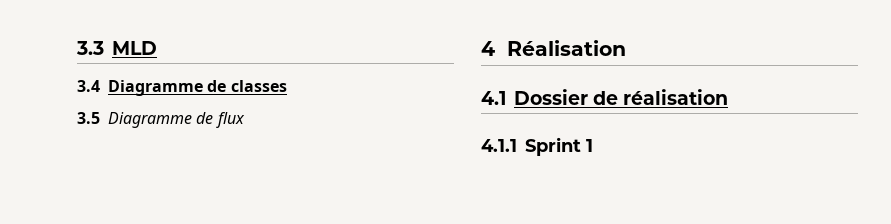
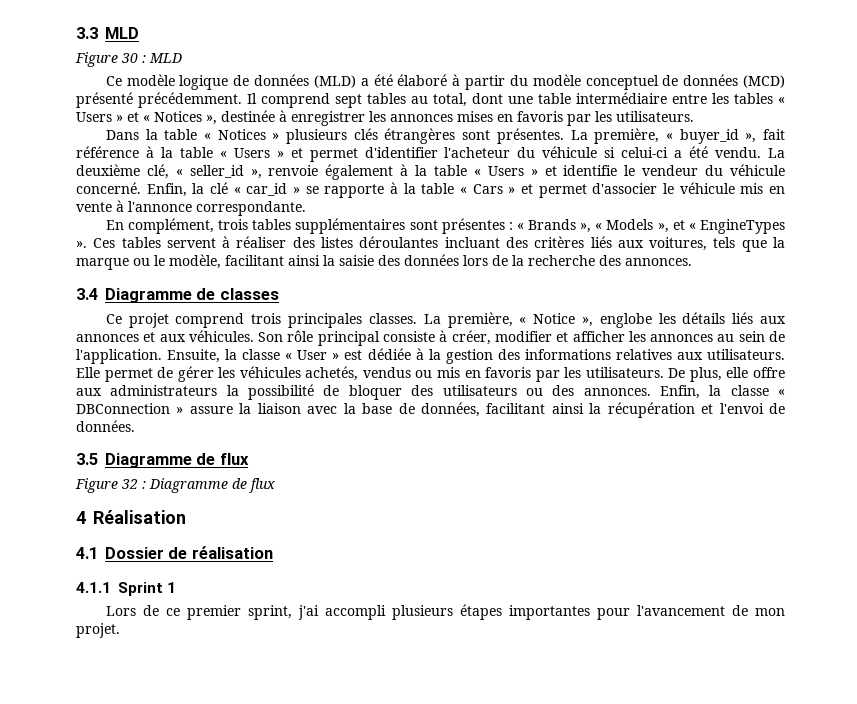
[77,80,287,96] [77,112,100,124] 3.4 Diagramme de classes // 3.5 -> [75,52,182,67] [105,74,785,90] [76,92,785,108] [76,110,694,126] [105,128,785,144] [76,146,786,162] [76,164,786,180] [76,182,785,198] [76,200,306,216] [105,218,785,234] [76,236,785,252] [76,254,692,270] [76,288,279,303] [105,312,787,328] [76,330,785,346] [76,348,785,364] [76,366,785,382] [76,384,785,400] [76,402,785,418] [76,420,135,432] [76,453,249,468] [75,478,146,493] Figure 30 : MLD // Ce modèle logique de données (MLD) a été élaboré à partir du modèle conceptuel de données (MCD) présenté précédemment. Il comprend sept tables au total, dont une table intermédiaire entre les tables « Users » et « Notices », destinée à enregistrer les annonces mises en favoris par les utilisateurs. // Dans la table « Notices » plusieurs clés étrangères sont présentes. La première, « buyer_id », fait référence à la table « Users » et permet d'identifier l'acheteur du véhicule si celui-ci a été vendu. La deuxième clé, « seller_id », renvoie également à la table « Users » et identifie le vendeur du véhicule concerné. Enfin, la clé « car_id » se rapporte à la table « Cars » et permet d'associer le véhicule mis en vente à l'annonce correspondante. // En complément, trois tables supplémentaires sont présentes : « Brands », « Models », et « EngineTypes ». Ces tables servent à réaliser des listes déroulantes incluant des critères liés aux voitures, tels que la marque ou le modèle, facilitant ainsi la saisie des données lors de la recherche des annonces. // 3.4 Diagramme de classes // Ce projet comprend trois principales classes. La première, « Notice », englobe les détails liés aux annonces et aux véhicules. Son rôle principal consiste à créer, modifier et afficher les annonces au sein de l'application. Ensuite, la classe « User » est dédiée à la gestion des informations relatives aux utilisateurs. Elle permet de gérer les véhicules achetés, vendus ou mis en favoris par les utilisateurs. De plus, elle offre aux administrateurs la possibilité de bloquer des utilisateurs ou des annonces. Enfin, la classe « DBConnection » assure la liaison avec la base de données, facilitant ainsi la récupération et l'envoi de données. // 3.5 Diagramme de flux // Figure 32 :
(593, 145) none -> [105,604,785,620] [76,623,120,638] // Lors de ce premier sprint, j'ai accompli plusieurs étapes importantes pour l'avancement de mon projet.

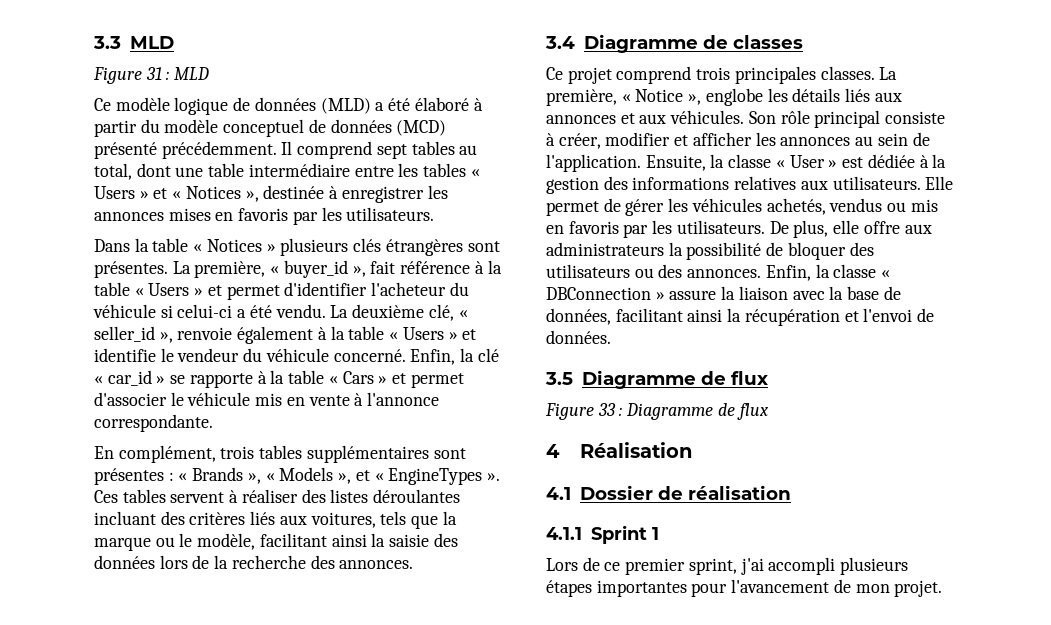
[121,53,138,63] 30 -> [145,67,162,80] 31
[121,479,138,489] 32 -> [597,403,616,416] 33

